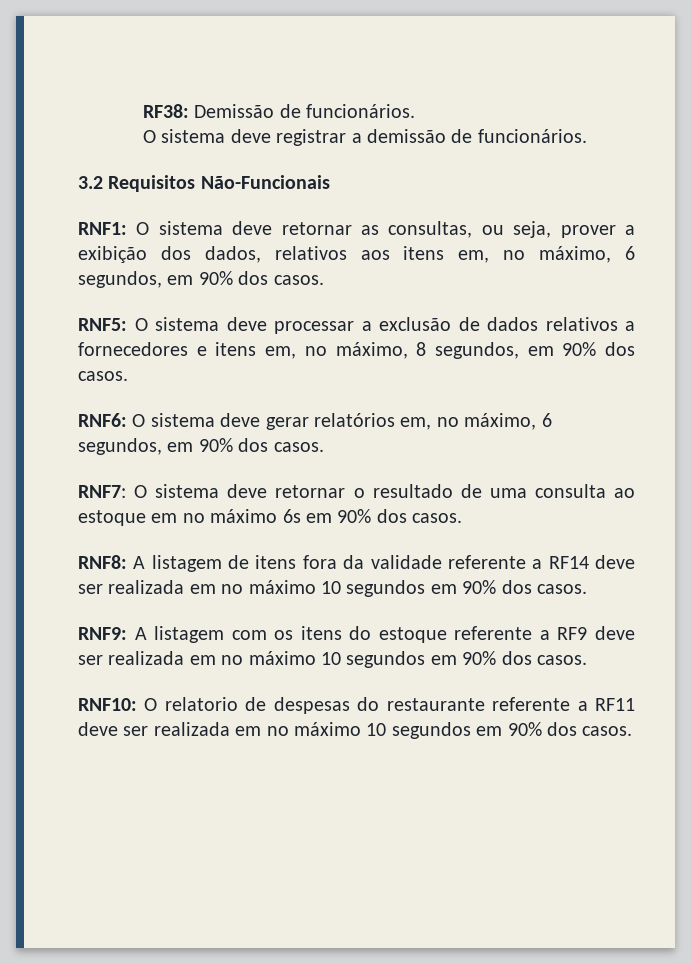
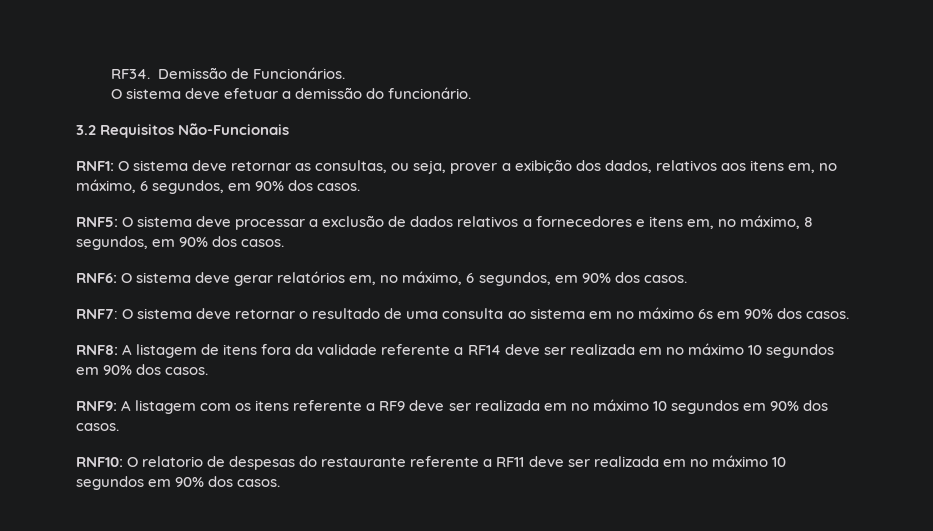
[142,104,189,118] RF38: -> [111,69,151,79] RF34.
[306,104,416,118] [142,129,347,146] funcionários. // O sistema deve registrar -> [252,67,345,79] [111,88,279,99] Funcionários. // O sistema deve efetuar
[451,129,587,143] de funcionários. -> [366,87,472,99] do funcionário.
[78,510,146,526] estoque -> [529,308,585,319] sistema
[349,626,447,643] do estoque -> (290, 405) none

